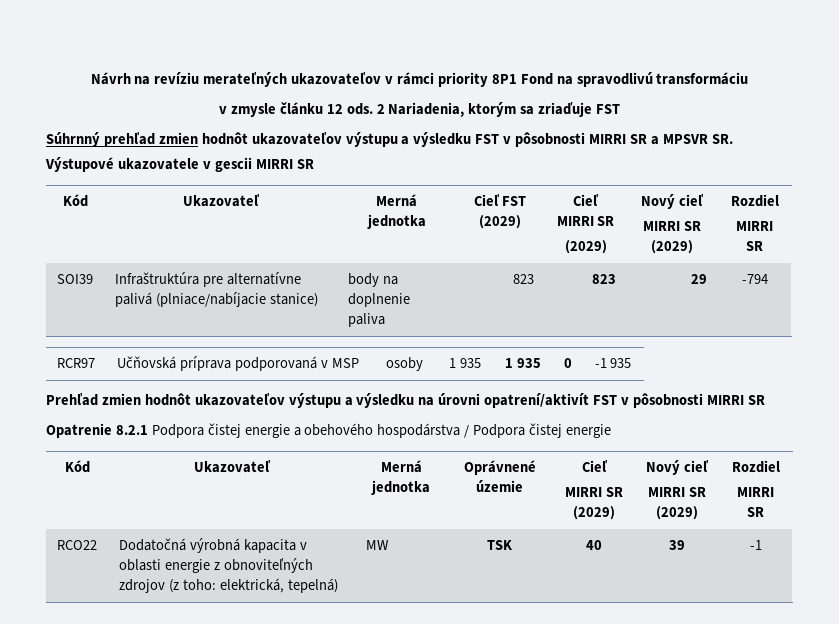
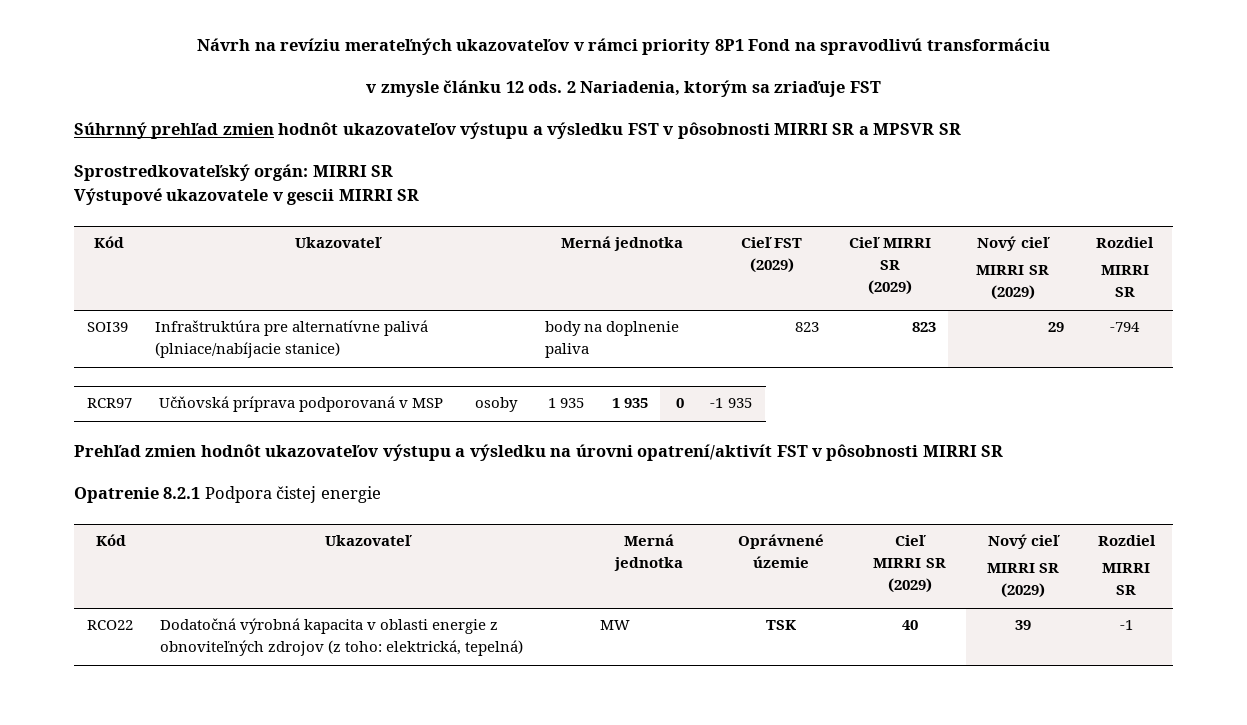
[711,134,733,144] SR. -> [938,123,961,135] [74,164,394,181] SR // Sprostredkovateľský orgán: MIRRI SR
[293,423,612,438] a obehového hospodárstva / Podpora čistej energie -> (381, 494) none

